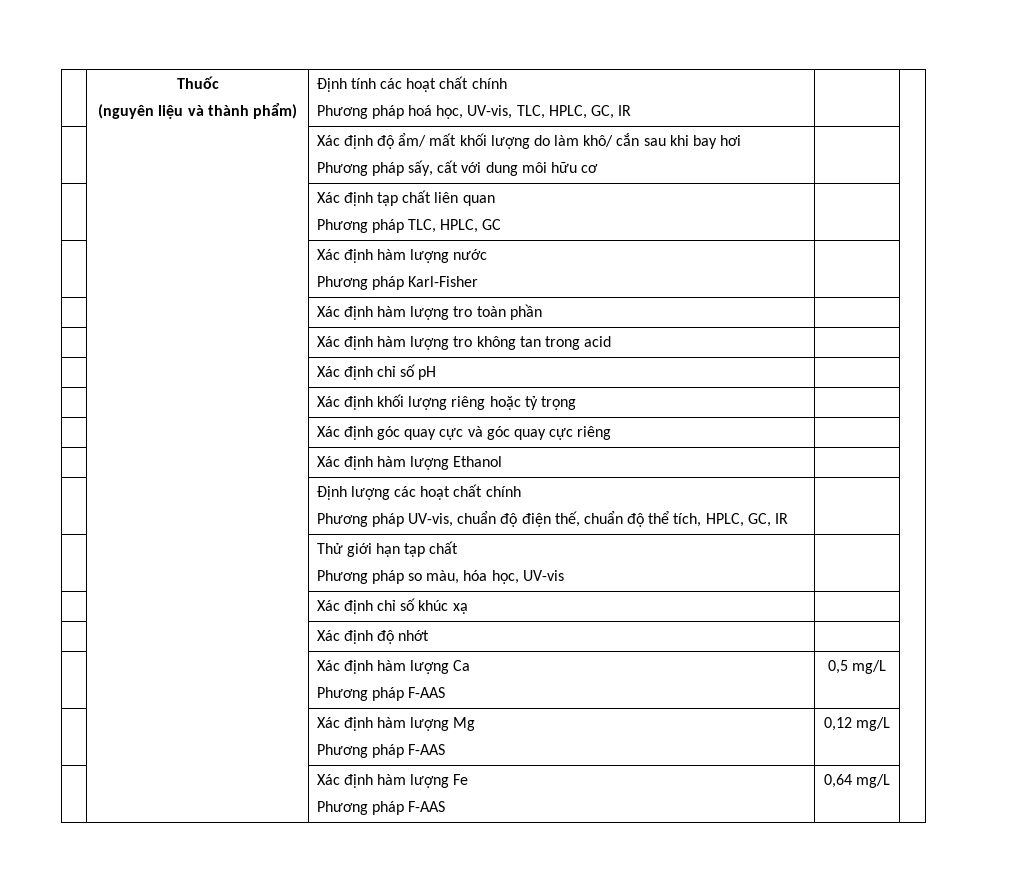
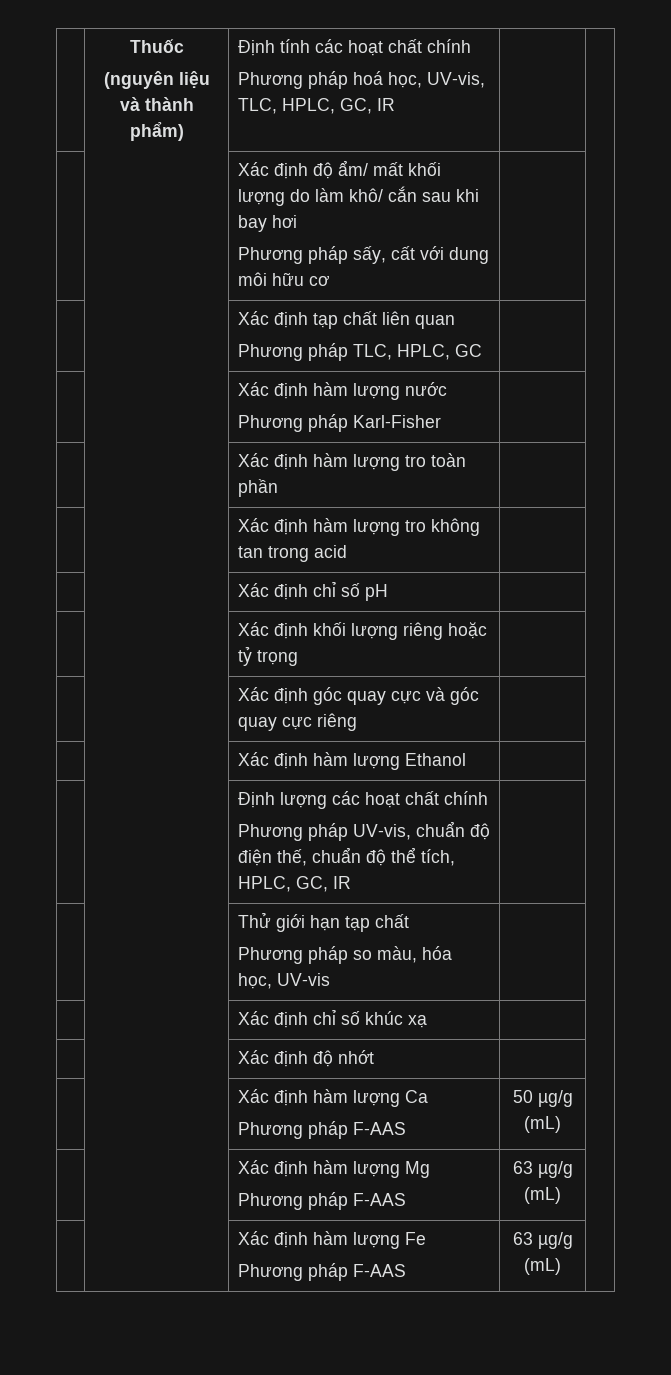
[827,660,887,674] 0,5 mg/L -> [512,1090,573,1107] [524,1116,561,1133] 50 µg/g (mL)
[823,717,891,731] 0,12 mg/L -> [512,1161,573,1178] [524,1187,561,1204] 63 µg/g (mL)
[823,774,891,788] 0,64 mg/L -> [512,1232,573,1249] [524,1258,561,1275] 63 µg/g (mL)

